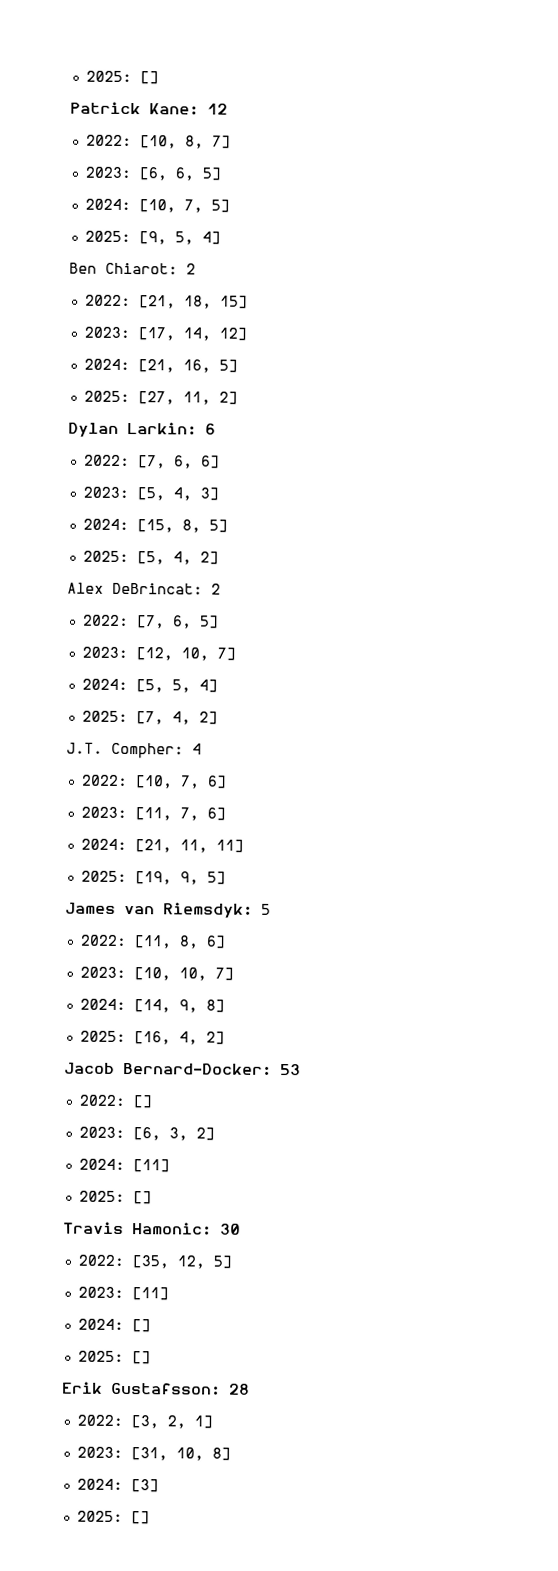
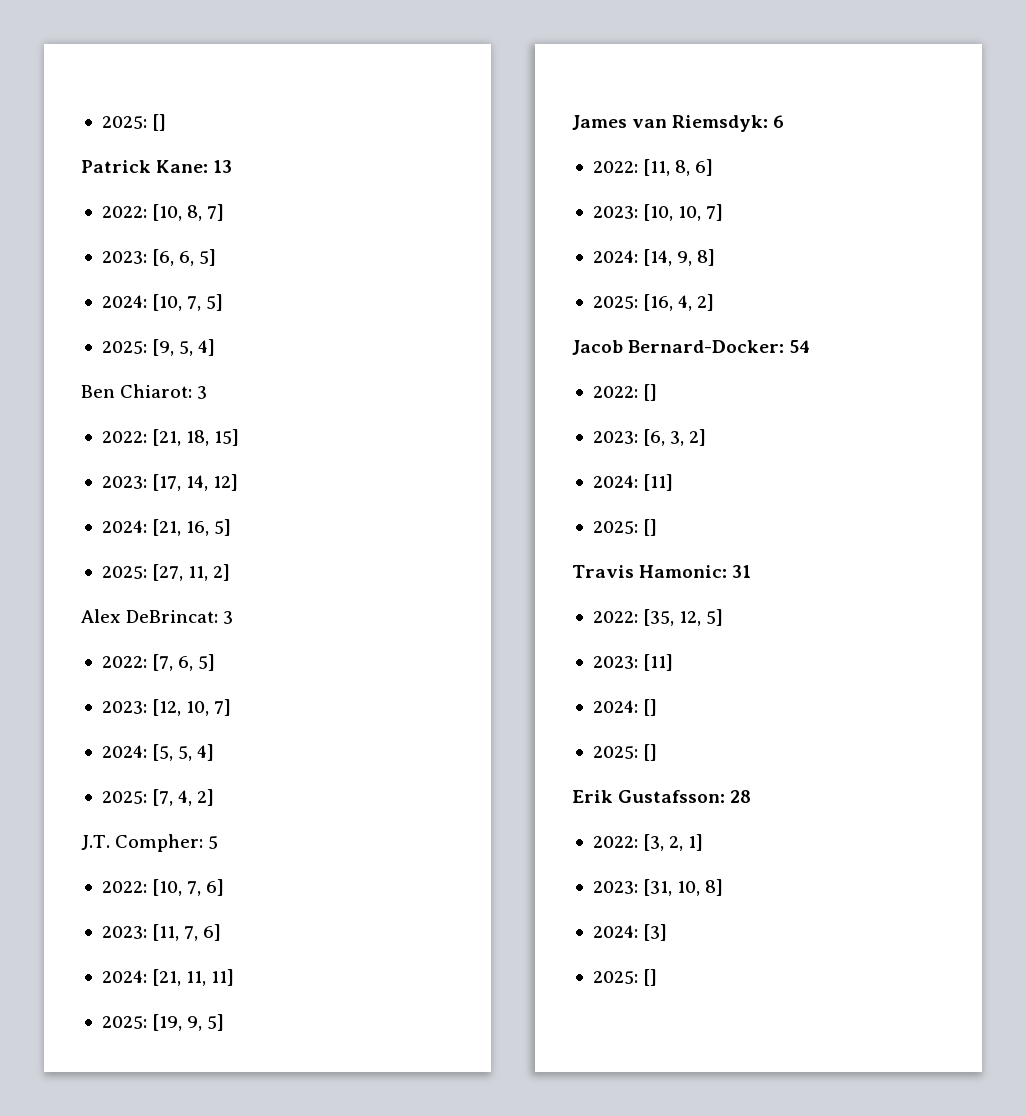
[207,103,228,115] 12 -> [213,160,233,173] 13
[186,263,196,275] 2 -> [197,386,208,399] 3
[68,422,216,437] [83,454,220,469] [82,486,219,501] [82,518,228,533] [82,550,219,565] // Dylan Larkin: 6 // 2022: [7, 6, 6] // 2023: [5, 4, 3] // 2024: [15, 8, 5] // 2025: [5, 4, 2] -> (231, 572) none
[211,583,221,595] 2 -> [223,611,234,624] 3
[192,743,202,755] 4 -> [208,836,219,849] 5
[261,903,271,915] 5 -> [773,115,785,128] 6
[280,1064,301,1076] 53 -> [789,340,811,353] 54
[220,1223,241,1235] 30 -> [732,565,752,578] 31

